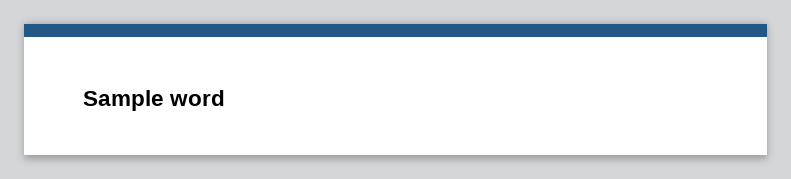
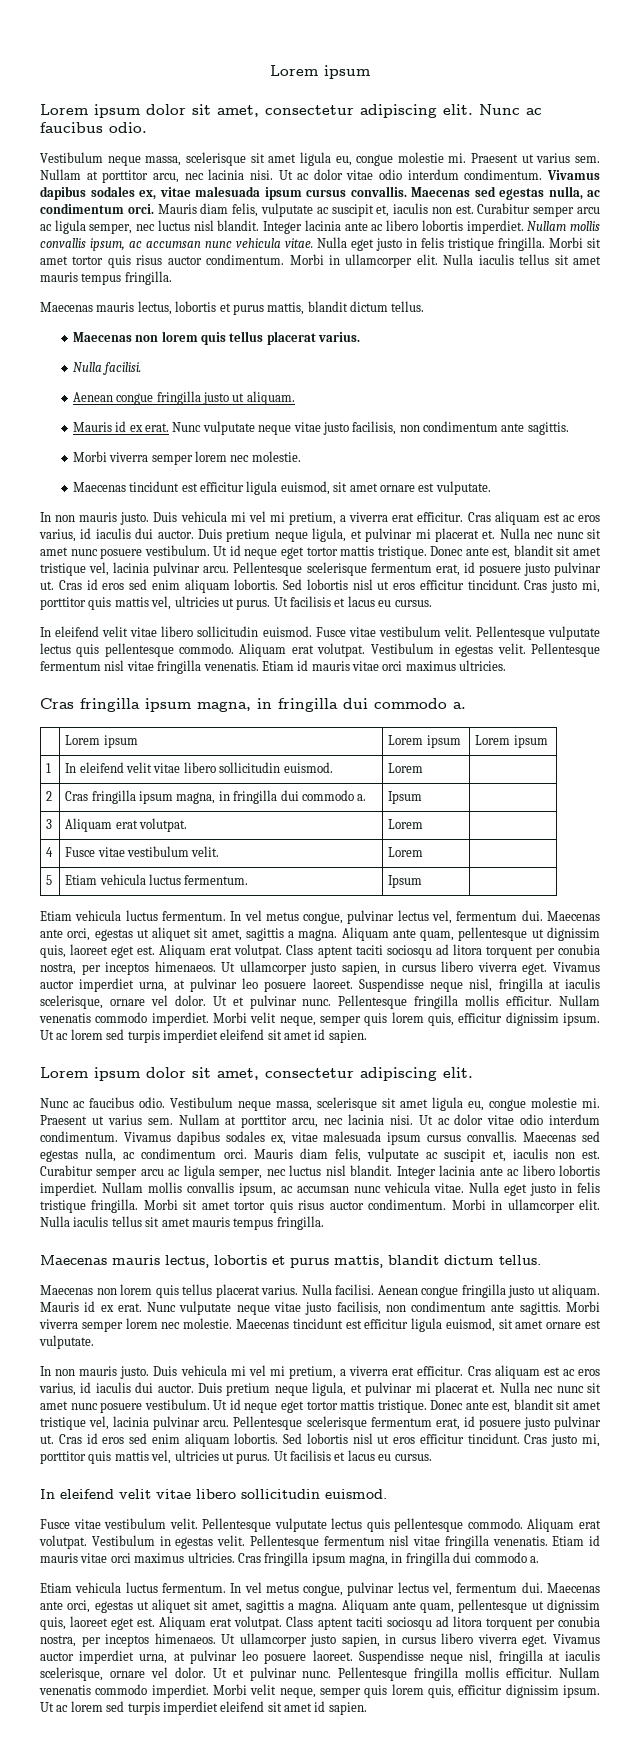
[83,90,226,111] Sample word -> [270,65,370,79] [40,104,542,118] [40,122,147,133] [40,152,601,166] [40,169,601,183] [40,186,600,200] [40,203,600,217] [40,220,601,234] [40,237,601,251] [40,254,602,268] [40,271,172,285] [40,301,425,315] [72,331,361,345] [72,362,142,375] [72,391,295,405] [72,421,569,435] [72,451,301,465] [72,481,491,495] [40,511,600,525] [39,528,602,542] [40,545,601,559] [40,562,601,576] [40,579,600,593] [40,596,432,610] [40,626,600,640] [40,643,601,657] [40,660,507,674] [40,698,466,712] [65,735,138,748] [388,735,461,748] [475,735,548,748] [46,763,52,773] [65,762,333,773] [388,763,424,773] [46,791,53,801] [65,790,367,804] [388,791,423,804] [46,819,53,829] [65,818,188,832] [388,819,424,829] [46,847,54,857] [65,846,220,857] [388,847,424,857] [46,875,53,885] [65,874,249,885] [388,875,423,888] [40,910,601,924] [40,927,600,941] [40,944,600,958] [40,961,601,975] [40,978,600,992] [40,995,600,1009] [39,1012,600,1026] [40,1029,367,1043] [40,1067,473,1081] [40,1097,600,1111] [40,1114,600,1128] [40,1131,601,1145] [40,1148,601,1162] [40,1165,600,1179] [40,1182,600,1196] [40,1199,600,1213] [40,1216,324,1230] [40,1255,541,1268] [40,1284,600,1298] [40,1301,600,1315] [39,1318,601,1332] [39,1335,94,1349] [40,1365,600,1379] [39,1382,602,1396] [40,1399,601,1413] [40,1416,601,1430] [40,1433,600,1447] [40,1450,432,1464] [40,1489,387,1499] [40,1518,601,1532] [39,1535,600,1549] [40,1552,539,1566] [40,1582,601,1596] [40,1599,600,1613] [40,1616,600,1630] [40,1633,601,1647] [40,1650,600,1664] [40,1667,600,1681] [39,1684,600,1698] [40,1701,367,1715] Lorem ipsum // Lorem ipsum dolor sit amet, consectetur adipiscing elit. Nunc ac faucibus odio. // Vestibulum neque massa, scelerisque sit amet ligula eu, congue molestie mi. Praesent ut varius sem. Nullam at porttitor arcu, nec lacinia nisi. Ut ac dolor vitae odio interdum condimentum. Vivamus dapibus sodales ex, vitae malesuada ipsum cursus convallis. Maecenas sed egestas nulla, ac condimentum orci. Mauris diam felis, vulputate ac suscipit et, iaculis non est. Curabitur semper arcu ac ligula semper, nec luctus nisl blandit. Integer lacinia ante ac libero lobortis imperdiet. Nullam mollis convallis ipsum, ac accumsan nunc vehicula vitae. Nulla eget justo in felis tristique fringilla. Morbi sit amet tortor quis risus auctor condimentum. Morbi in ullamcorper elit. Nulla iaculis tellus sit amet mauris tempus fringilla. // Maecenas mauris lectus, lobortis et purus mattis, blandit dictum tellus. // Maecenas non lorem quis tellus placerat varius. // Nulla facilisi. // Aenean congue fringilla justo ut aliquam. // Mauris id ex erat. Nunc vulputate neque vitae justo facilisis, non condimentum ante sagittis. // Morbi viverra semper lorem nec molestie. // Maecenas tincidunt est efficitur ligula euismod, sit amet ornare est vulputate. // In non mauris justo. Duis vehicula mi vel mi pretium, a viverra erat efficitur. Cras aliquam est ac eros varius, id iaculis dui auctor. Duis pretium neque ligula, et pulvinar mi placerat et. Nulla nec nunc sit amet nunc posuere vestibulum. Ut id neque eget tortor mattis tristique. Donec ante est, blandit sit amet tristique vel, lacinia pulvinar arcu. Pellentesque scelerisque fermentum erat, id posuere justo pulvinar ut. Cras id eros sed enim aliquam lobortis. Sed lobortis nisl ut eros efficitur tincidunt. Cras justo mi, porttitor quis mattis vel, ultricies ut purus. Ut facilisis et lacus eu cursus. // In eleifend velit vitae libero sollicitudin euismod. Fusce vitae vestibulum velit. Pellentesque vulputate lectus quis pellentesque commodo. Aliquam erat volutpat. Vestibulum in egestas velit. Pellentesque fermentum nisl vitae fringilla venenatis. Etiam id mauris vitae orci maximus ultricies. // Cras fringilla ipsum magna, in fringilla dui commodo a. // | Lorem ipsum | Lorem ipsum | Lorem ipsum // 1 | In eleifend velit vitae libero sollicitudin euismod. | Lorem | // 2 | Cras fringilla ipsum magna, in fringilla dui commodo a. | Ipsum | // 3 | Aliquam erat volutpat. | Lorem | // 4 | Fusce vitae vestibulum velit. | Lorem | // 5 | Etiam vehicula luctus fermentum. | Ipsum | // Etiam vehicula luctus fermentum. In vel metus congue, pulvinar lectus vel, fermentum dui. Maecenas ante orci, egestas ut aliquet sit amet, sagittis a magna. Aliquam ante quam, pellentesque ut dignissim quis, laoreet eget est. Aliquam erat volutpat. Class aptent taciti sociosqu ad litora torquent per conubia nostra, per inceptos himenaeos. Ut ullamcorper justo sapien, in cursus libero viverra eget. Vivamus auctor imperdiet urna, at pulvinar leo posuere laoreet. Suspendisse neque nisl, fringilla at iaculis scelerisque, ornare vel dolor. Ut et pulvinar nunc. Pellentesque fringilla mollis efficitur. Nullam venenatis commodo imperdiet. Morbi velit neque, semper quis lorem quis, efficitur dignissim ipsum. Ut ac lorem sed turpis imperdiet eleifend sit amet id sapien. // Lorem ipsum dolor sit amet, consectetur adipiscing elit. // Nunc ac faucibus odio. Vestibulum neque massa, scelerisque sit amet ligula eu, congue molestie mi. Praesent ut varius sem. Nullam at porttitor arcu, nec lacinia nisi. Ut ac dolor vitae odio interdum condimentum. Vivamus dapibus sodales ex, vitae malesuada ipsum cursus convallis. Maecenas sed egestas nulla, ac condimentum orci. Mauris diam felis, vulputate ac suscipit et, iaculis non est. Curabitur semper arcu ac ligula semper, nec luctus nisl blandit. Integer lacinia ante ac libero lobortis imperdiet. Nullam mollis convallis ipsum, ac accumsan nunc vehicula vitae. Nulla eget justo in felis tristique fringilla. Morbi sit amet tortor quis risus auctor condimentum. Morbi in ullamcorper elit. Nulla iaculis tellus sit amet mauris tempus fringilla. // Maecenas mauris lectus, lobortis et purus mattis, blandit dictum tellus. // Maecenas non lorem quis tellus placerat varius. Nulla facilisi. Aenean congue fringilla justo ut aliquam. Mauris id ex erat. Nunc vulputate neque vitae justo facilisis, non condimentum ante sagittis. Morbi viverra semper lorem nec molestie. Maecenas tincidunt est efficitur ligula euismod, sit amet ornare est vulputate. // In non mauris justo. Duis vehicula mi vel mi pretium, a viverra erat efficitur. Cras aliquam est ac eros varius, id iaculis dui auctor. Duis pretium neque ligula, et pulvinar mi placerat et. Nulla nec nunc sit amet nunc posuere vestibulum. Ut id neque eget tortor mattis tristique. Donec ante est, blandit sit amet tristique vel, lacinia pulvinar arcu. Pellentesque scelerisque fermentum erat, id posuere justo pulvinar ut. Cras id eros sed enim aliquam lobortis. Sed lobortis nisl ut eros efficitur tincidunt. Cras justo mi, porttitor quis mattis vel, ultricies ut purus. Ut facilisis et lacus eu cursus. // In eleifend velit vitae libero sollicitudin euismod. // Fusce vitae vestibulum velit. Pellentesque vulputate lectus quis pellentesque commodo. Aliquam erat volutpat. Vestibulum in egestas velit. Pellentesque fermentum nisl vitae fringilla venenatis. Etiam id mauris vitae orci maximus ultricies. Cras fringilla ipsum magna, in fringilla dui commodo a. // Etiam vehicula luctus fermentum. In vel metus congue, pulvinar lectus vel, fermentum dui. Maecenas ante orci, egestas ut aliquet sit amet, sagittis a magna. Aliquam ante quam, pellentesque ut dignissim quis, laoreet eget est. Aliquam erat volutpat. Class aptent taciti sociosqu ad litora torquent per conubia nostra, per inceptos himenaeos. Ut ullamcorper justo sapien, in cursus libero viverra eget. Vivamus auctor imperdiet urna, at pulvinar leo posuere laoreet. Suspendisse neque nisl, fringilla at iaculis scelerisque, ornare vel dolor. Ut et pulvinar nunc. Pellentesque fringilla mollis efficitur. Nullam venenatis commodo imperdiet. Morbi velit neque, semper quis lorem quis, efficitur dignissim ipsum. Ut ac lorem sed turpis imperdiet eleifend sit amet id sapien.

